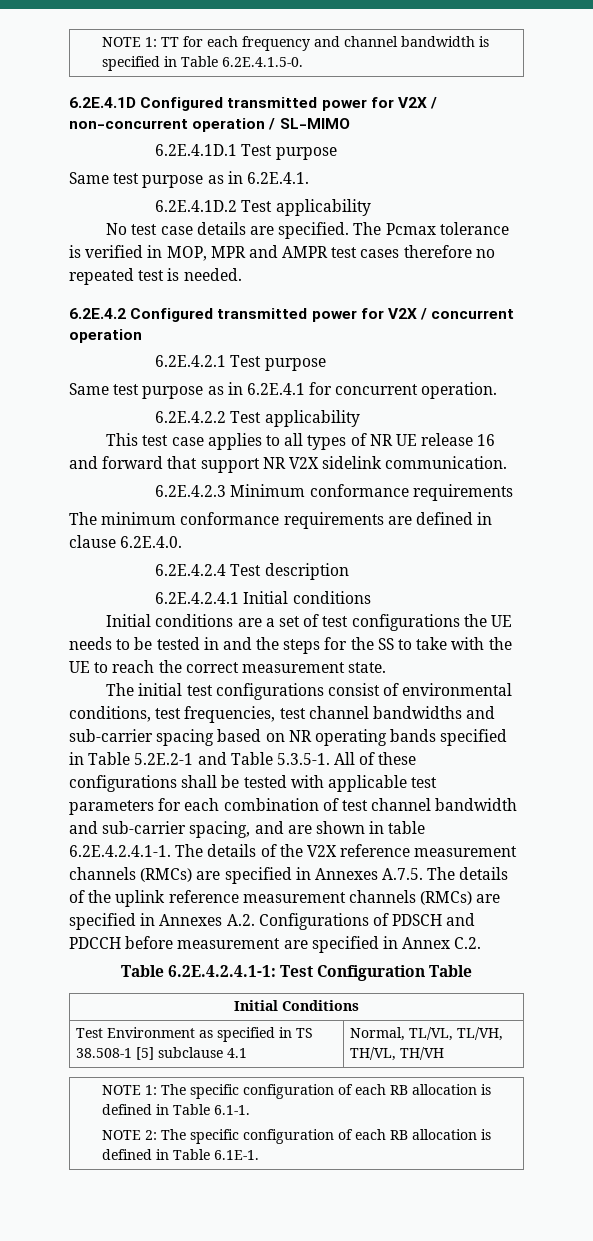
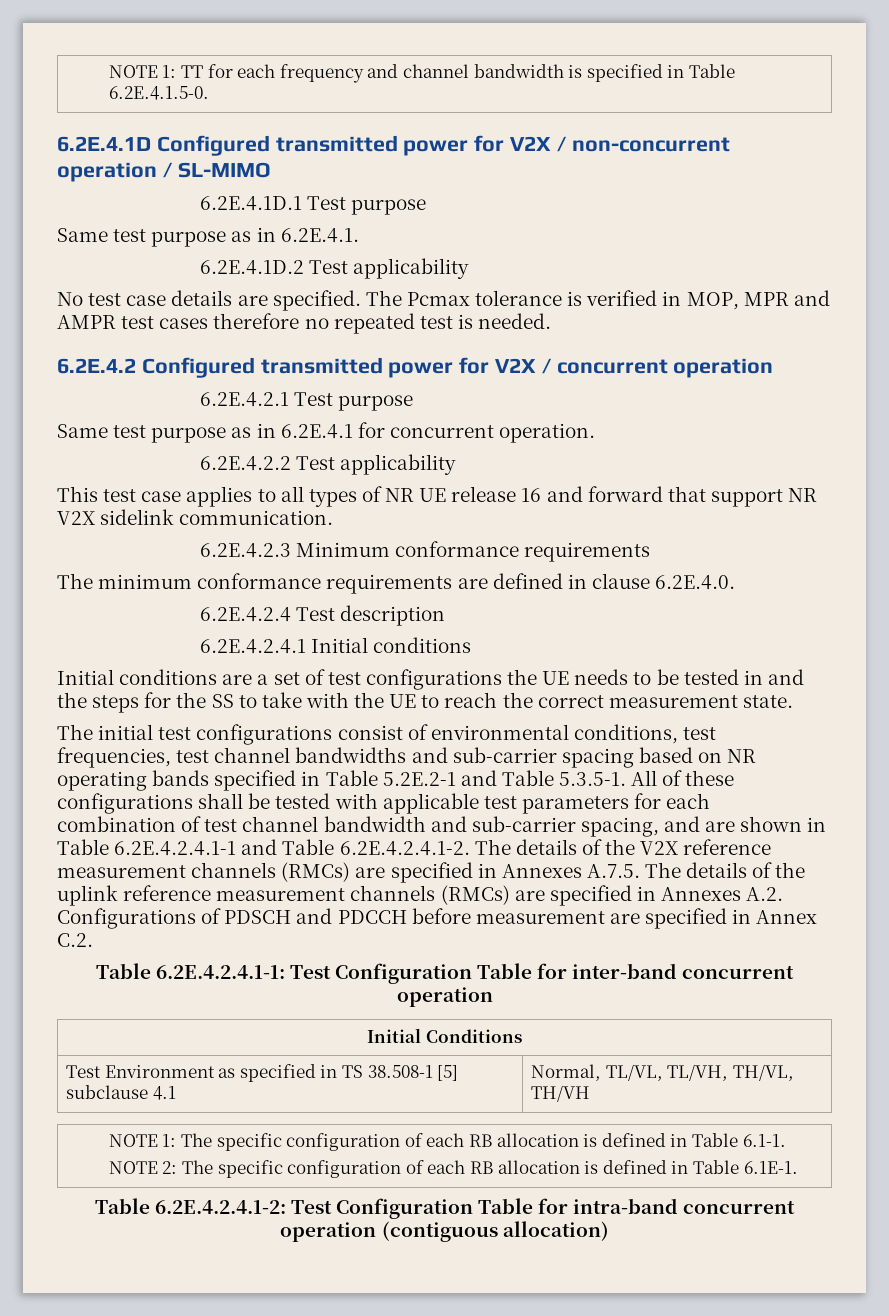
[388,821,426,834] [69,845,171,857] table 6.2E.4.2.4.1-1. -> [57,839,470,856] Table 6.2E.4.2.4.1-1 and Table 6.2E.4.2.4.1-2.
(473, 971) none -> [537,963,795,979] [396,987,493,1007] for inter-band concurrent operation
(259, 1155) none -> [94,1198,796,1219] [280,1221,609,1242] // Table 6.2E.4.2.4.1-2: Test Configuration Table for intra-band concurrent operation (contiguous allocation)

